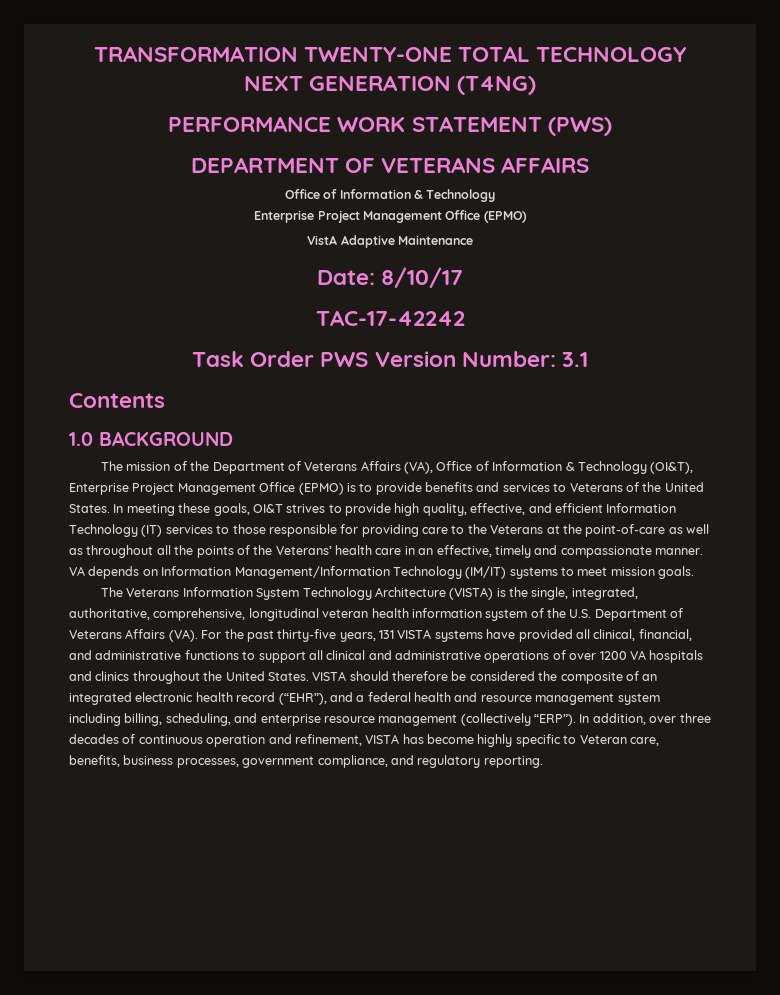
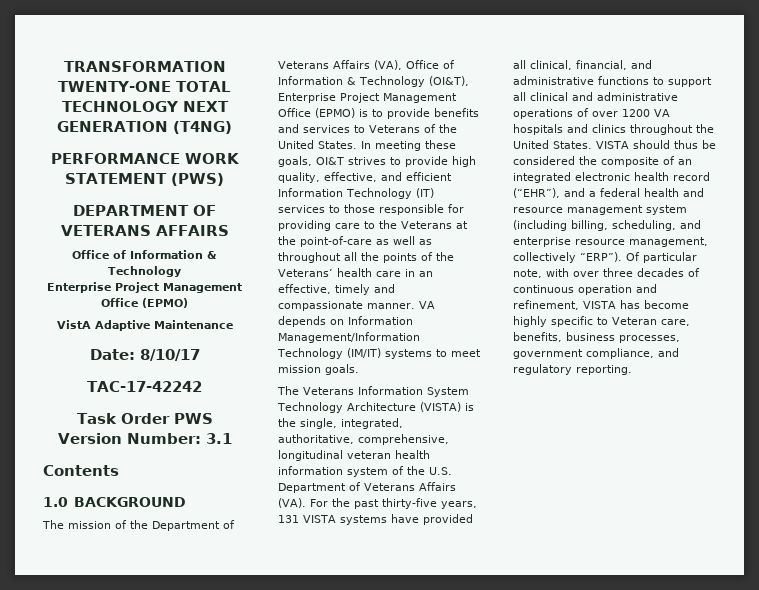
[392,671,448,681] therefore -> [674,140,698,149] thus
[69,713,121,726] including -> [513,220,567,231] (including
[378,713,646,726] management (collectively “ERP”). In addition, -> [629,237,708,247] [513,252,697,263] [513,268,569,278] management, collectively “ERP”). Of particular note, with

